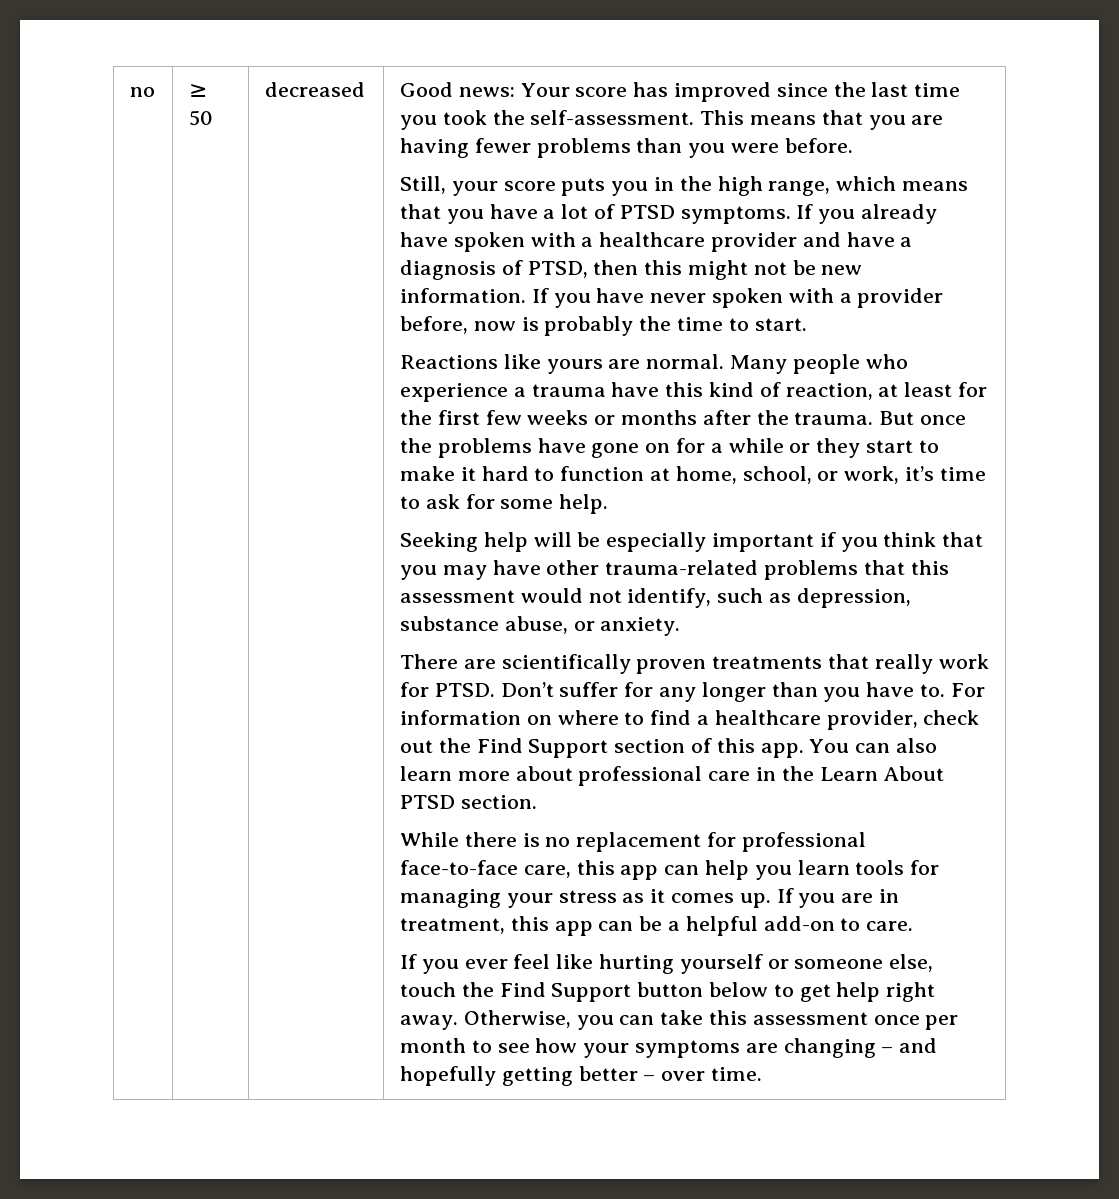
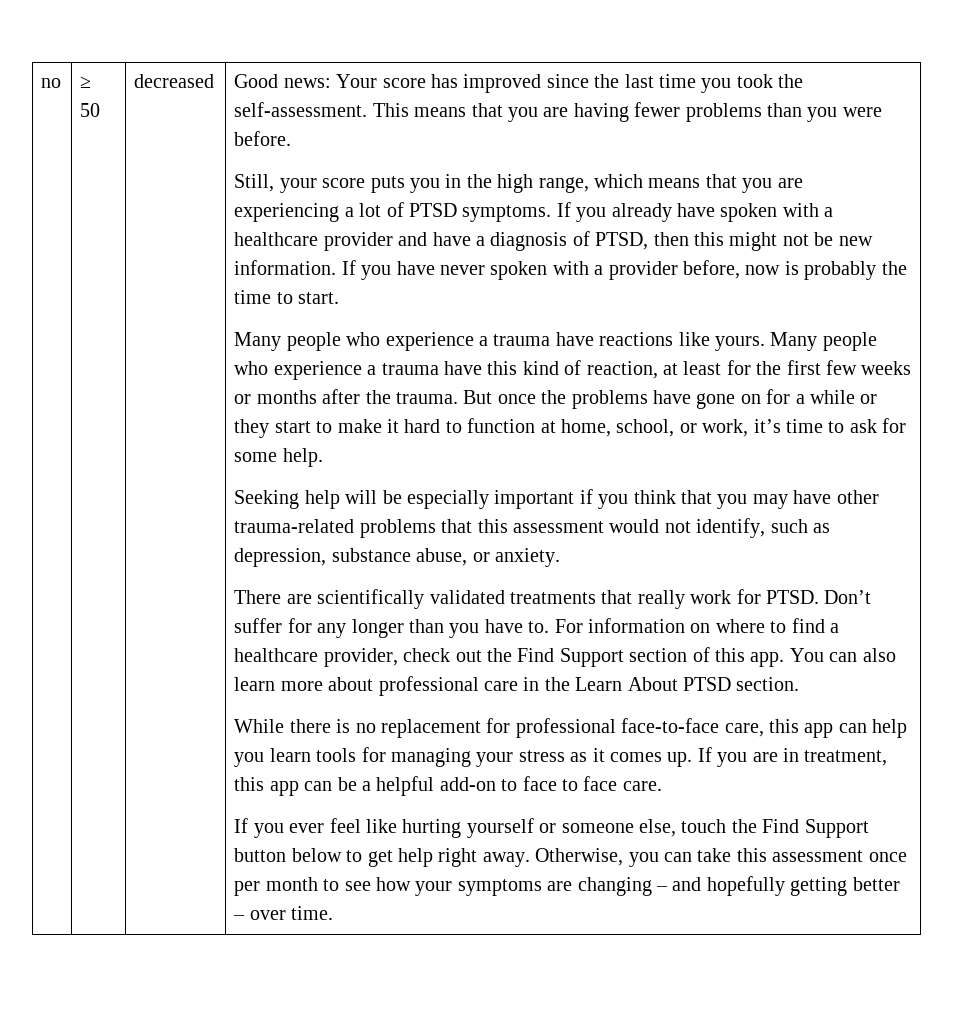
[489,204,538,219] have -> [777,178,803,188] [234,203,340,222] are experiencing
[399,354,725,374] Reactions like yours are normal. -> [234,332,765,351] Many people who experience a trauma have reactions like yours.
[636,659,707,674] proven -> [429,590,505,604] validated
(861, 924) none -> [522,776,618,791] face to face

